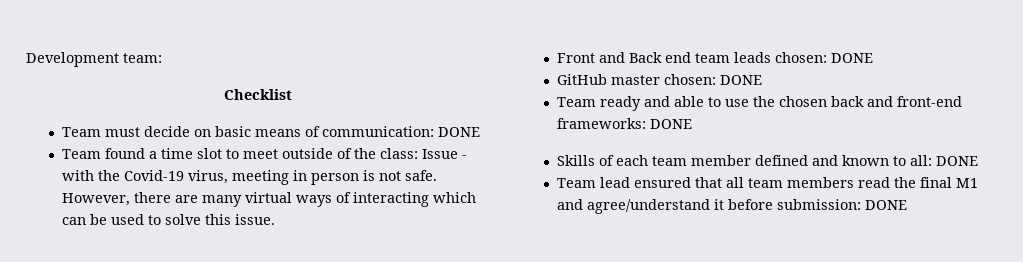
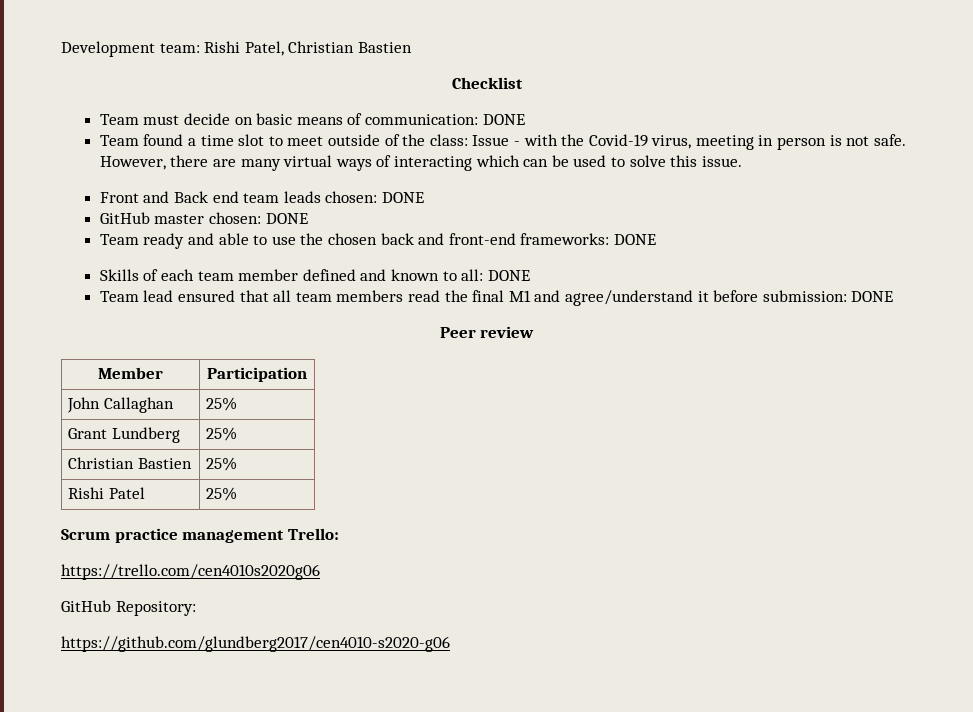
(162, 58) none -> [204,41,412,56] Rishi Patel, Christian Bastien
(908, 205) none -> [439,326,535,338] [98,367,163,379] [207,367,307,382] [67,397,174,413] [206,397,238,411] [68,427,180,443] [206,427,238,441] [68,457,192,469] [206,457,238,471] [68,487,145,499] [206,487,238,501] [61,528,339,543] [61,564,320,580] [61,600,196,616] [61,636,450,652] // Peer review // Member | Participation // John Callaghan | 25% // Grant Lundberg | 25% // Christian Bastien | 25% // Rishi Patel | 25% // Scrum practice management Trello: // https://trello.com/cen4010s2020g06 // GitHub Repository: // https://github.com/glundberg2017/cen4010-s2020-g06

